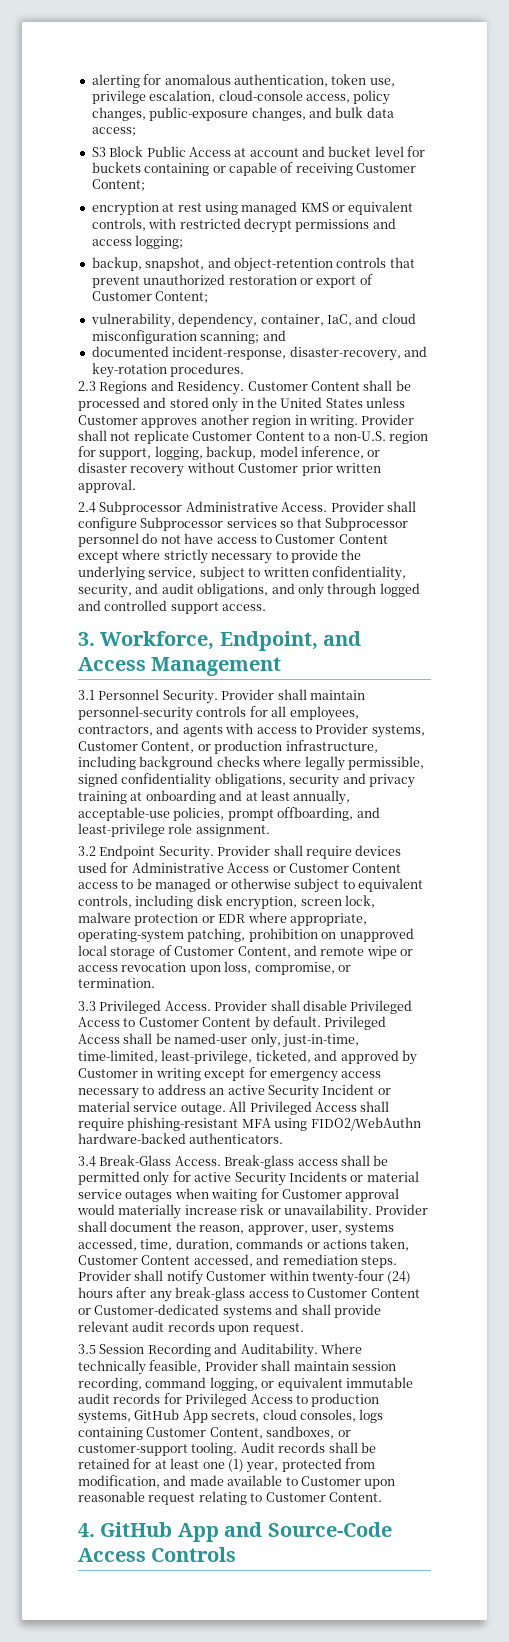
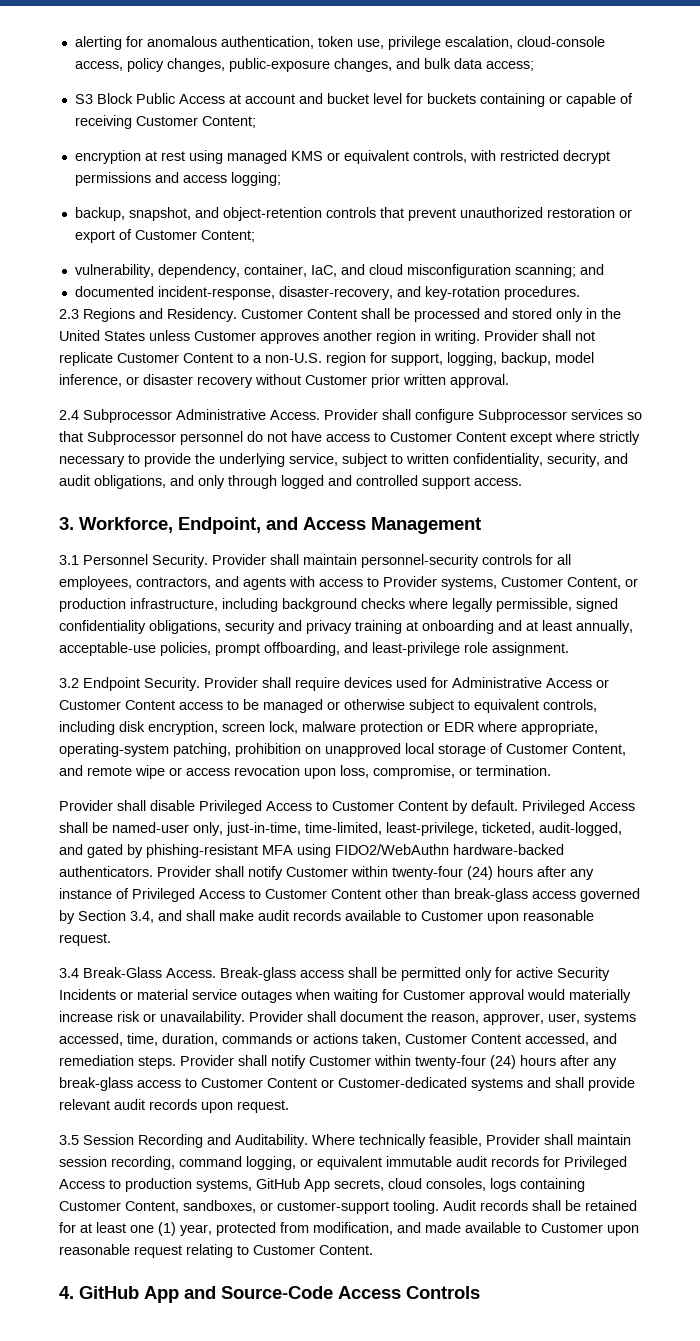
[78,1000,211,1014] 3.3 Privileged Access. -> (551, 770) none
[314,1050,417,1065] [78,1067,382,1082] [78,1084,391,1099] [78,1101,390,1115] [78,1118,124,1131] and approved by Customer in writing except for emergency access necessary to address an active Security Incident or material service outage. All Privileged Access shall require -> [539,822,622,836] [59,844,143,858] audit-logged, and gated by
(284, 1138) none -> [157,866,594,880] [59,888,640,902] [59,910,594,924] [59,933,111,946] Provider shall notify Customer within twenty-four (24) hours after any instance of Privileged Access to Customer Content other than break-glass access governed by Section 3.4, and shall make audit records available to Customer upon reasonable request.

